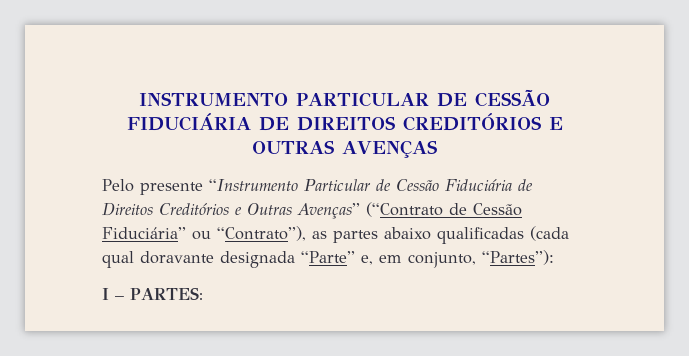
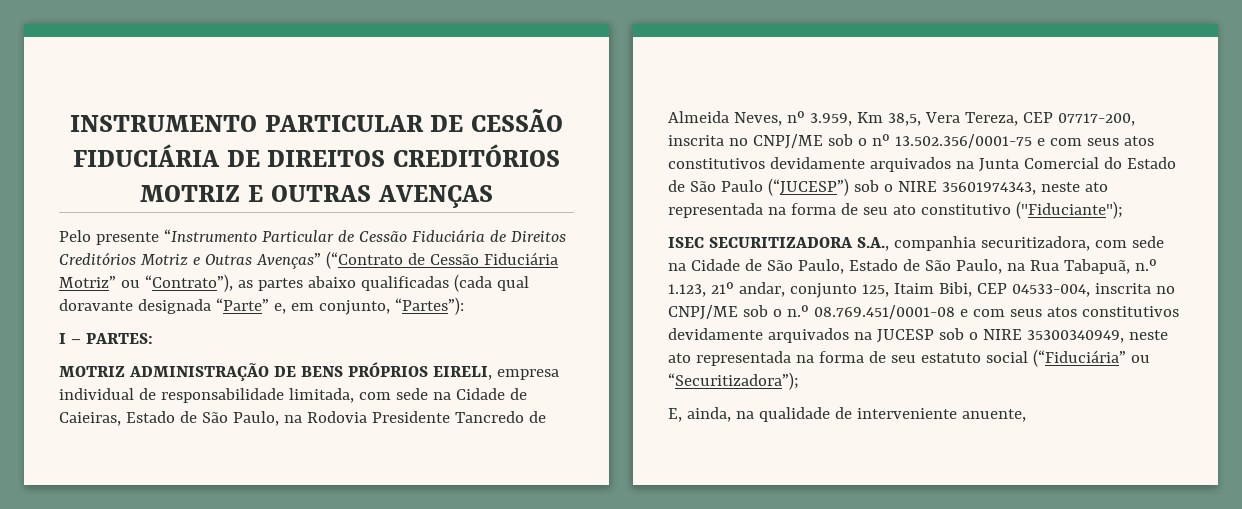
(542, 122) none -> [140,185,241,202] MOTRIZ
(229, 209) none -> [139,254,188,266] Motriz
[102,227,186,239] Fiduciária” -> [483,252,558,265] [59,276,116,288] Fiduciária Motriz”
(203, 293) none -> [59,362,559,381] [59,388,527,403] [59,411,546,426] [668,111,1135,126] [668,134,1154,149] [668,157,1176,172] [668,178,1108,196] [668,201,1123,219] [668,236,1164,251] [668,259,1157,274] [668,282,1175,298] [668,305,1179,320] [668,328,1168,343] [668,349,1150,367] [668,372,799,390] [668,407,1026,422] // MOTRIZ ADMINISTRAÇÃO DE BENS PRÓPRIOS EIRELI, empresa individual de responsabilidade limitada, com sede na Cidade de Caieiras, Estado de São Paulo, na Rodovia Presidente Tancredo de Almeida Neves, nº 3.959, Km 38,5, Vera Tereza, CEP 07717-200, inscrita no CNPJ/ME sob o nº 13.502.356/0001-75 e com seus atos constitutivos devidamente arquivados na Junta Comercial do Estado de São Paulo (“JUCESP”) sob o NIRE 35601974343, neste ato representada na forma de seu ato constitutivo ("Fiduciante"); // ISEC SECURITIZADORA S.A., companhia securitizadora, com sede na Cidade de São Paulo, Estado de São Paulo, na Rua Tabapuã, n.º 1.123, 21º andar, conjunto 125, Itaim Bibi, CEP 04533-004, inscrita no CNPJ/ME sob o n.º 08.769.451/0001-08 e com seus atos constitutivos devidamente arquivados na JUCESP sob o NIRE 35300340949, neste ato representada na forma de seu estatuto social (“Fiduciária” ou “Securitizadora”); // E, ainda, na qualidade de interveniente anuente,

